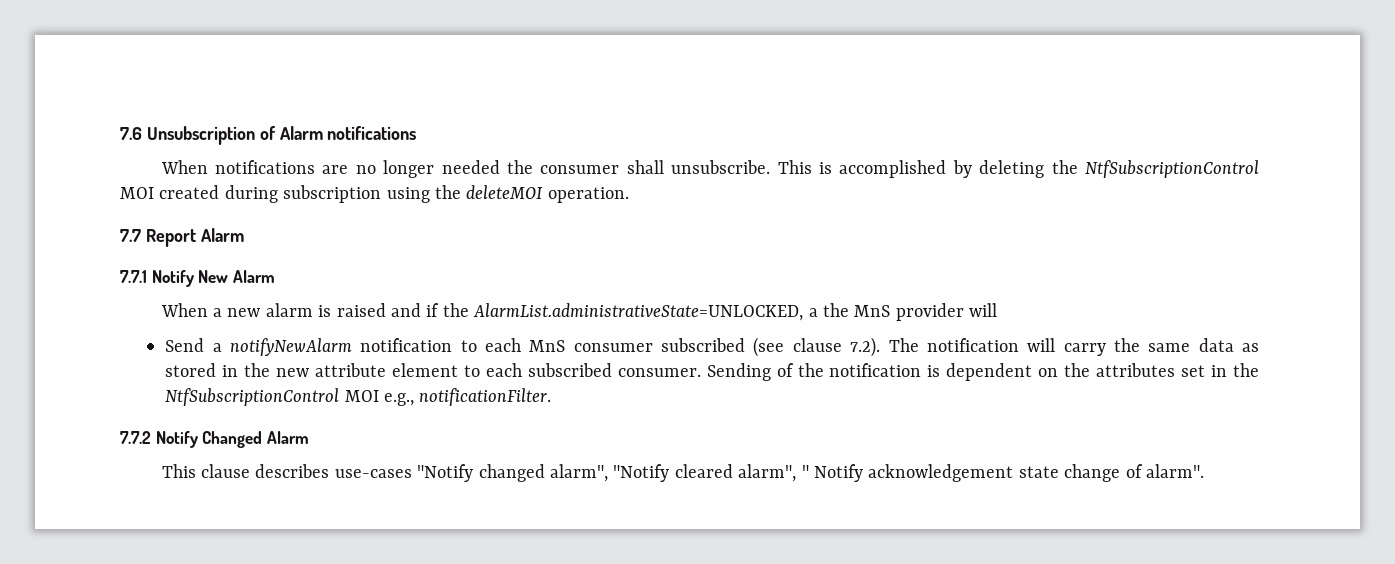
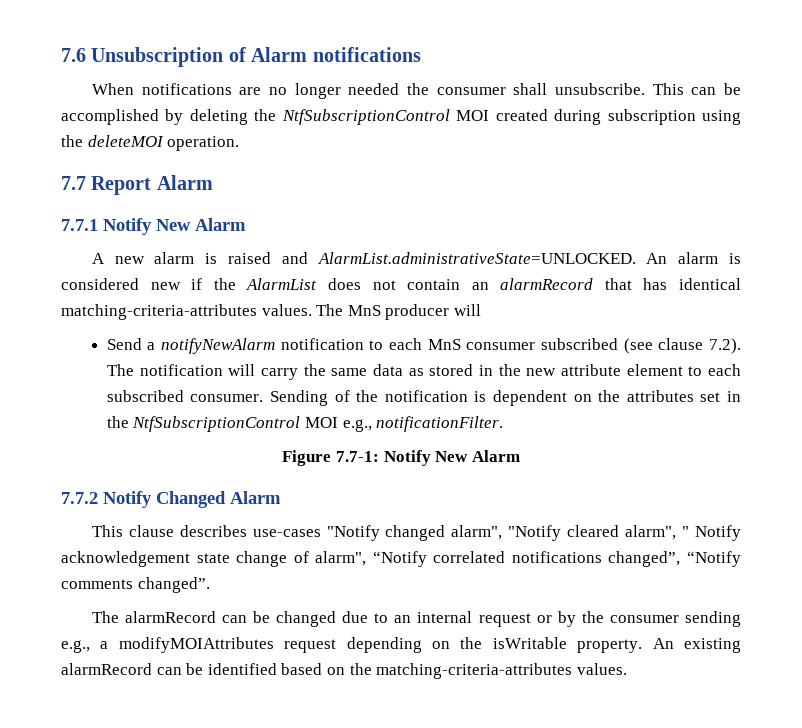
[818,162,832,174] is -> [691,83,741,95] can be
[160,303,222,317] When a -> [91,253,105,264] A
[426,303,964,321] if the AlarmList.administrativeState=UNLOCKED, a the MnS provider -> [317,252,741,264] [61,278,741,290] [61,304,450,320] AlarmList.administrativeState=UNLOCKED. An alarm is considered new if the AlarmList does not contain an alarmRecord that has identical matching-criteria-attributes values. The MnS producer
(552, 397) none -> [282,450,520,466] // Figure 7.7-1: Notify New Alarm
[1145,464,1204,478] alarm". -> [315,551,741,567] [61,577,210,593] [91,611,742,627] [61,637,741,653] [61,663,627,679] alarm", “Notify correlated notifications changed”, “Notify comments changed”. // The alarmRecord can be changed due to an internal request or by the consumer sending e.g., a modifyMOIAttributes request depending on the isWritable property. An existing alarmRecord can be identified based on the matching-criteria-attributes values.

